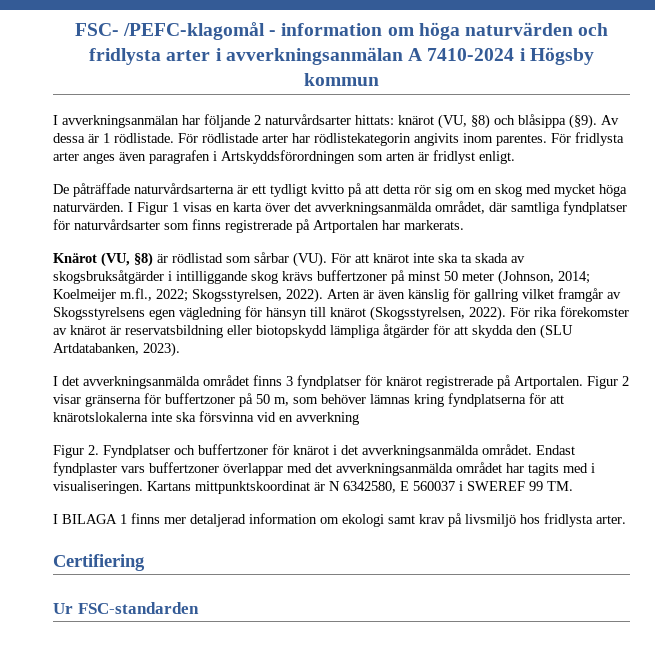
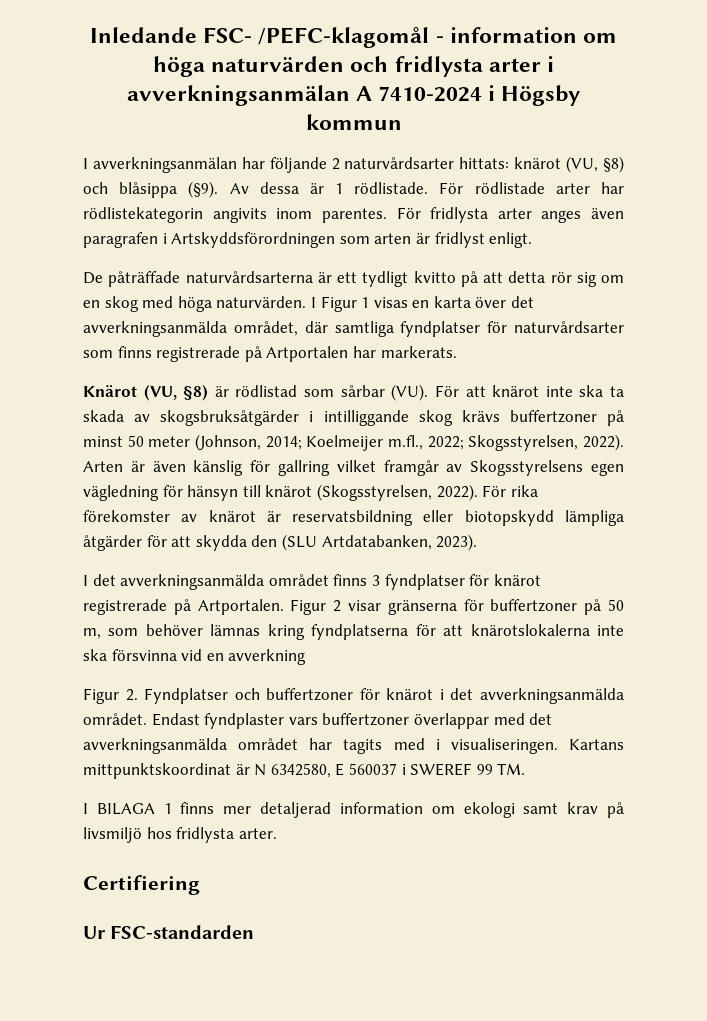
(74, 29) none -> [89,27,197,43] Inledande
[554,184,595,197] mycket -> (174, 302) none

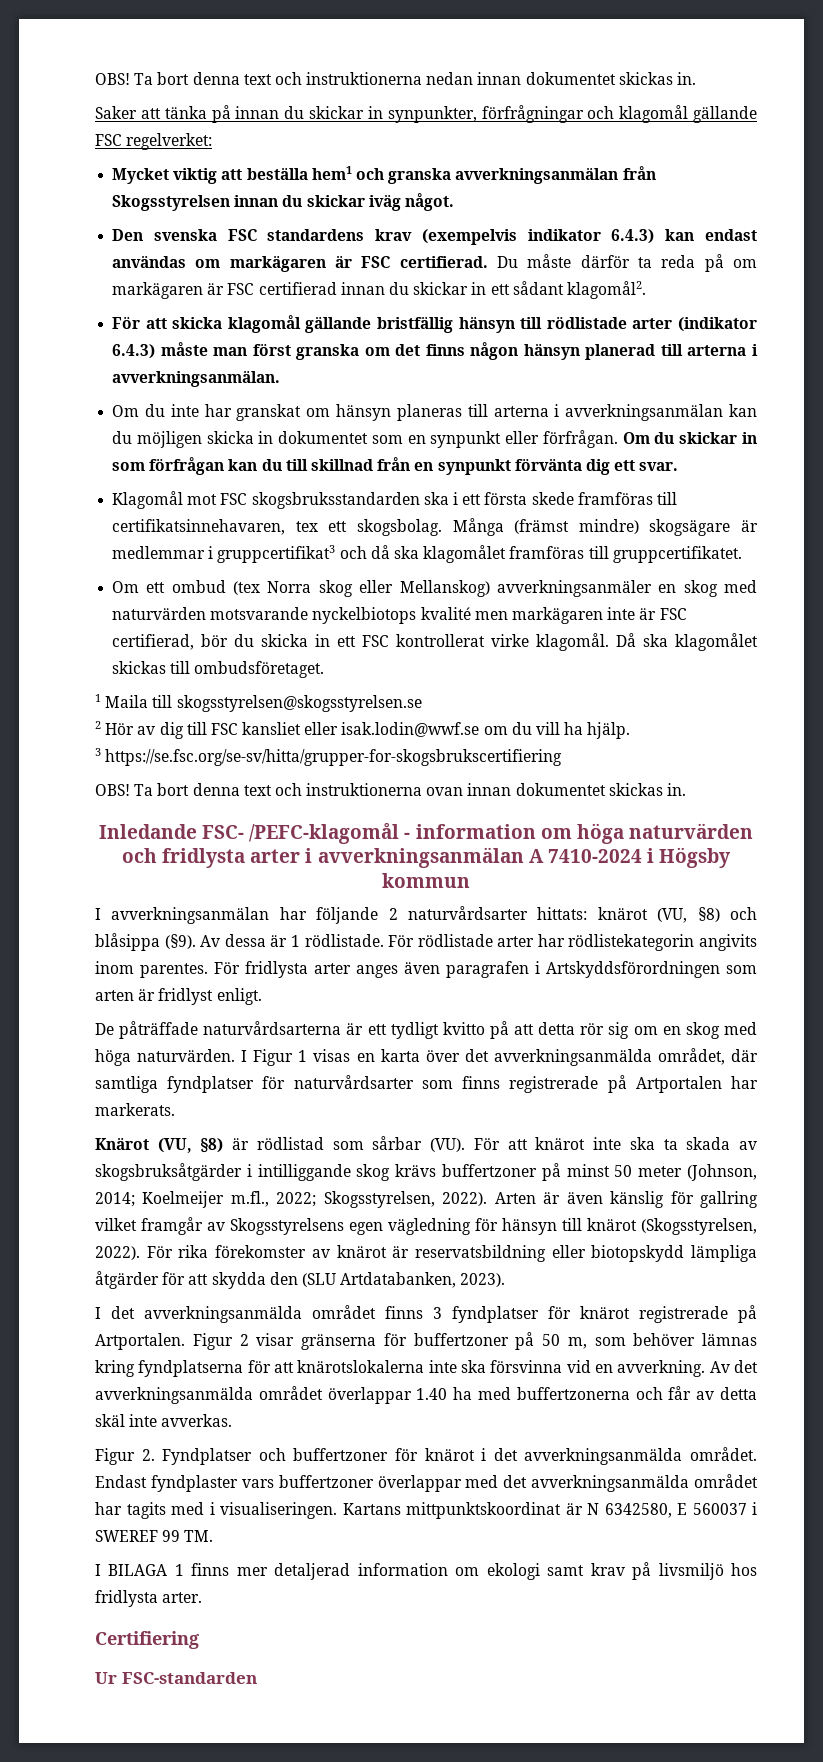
(89, 35) none -> [95,72,697,85] [95,105,757,123] [95,133,213,150] [112,166,656,184] [112,193,454,211] [112,229,758,245] [112,254,757,272] [112,281,646,299] [112,315,758,333] [112,342,758,360] [112,370,281,387] [112,404,757,421] [112,430,757,448] [112,457,679,475] [112,491,677,509] [112,518,758,536] [112,545,742,563] [112,580,757,597] [112,607,687,624] [112,633,758,651] [112,661,325,678] [95,694,422,712] [95,721,631,739] [95,748,563,766] [95,783,687,796] OBS! Ta bort denna text och instruktionerna nedan innan dokumentet skickas in. // Saker att tänka på innan du skickar in synpunkter, förfrågningar och klagomål gällande FSC regelverket: // Mycket viktig att beställa hem1 och granska avverkningsanmälan från Skogsstyrelsen innan du skickar iväg något. // Den svenska FSC standardens krav (exempelvis indikator 6.4.3) kan endast användas om markägaren är FSC certifierad. Du måste därför ta reda på om markägaren är FSC certifierad innan du skickar in ett sådant klagomål2. // För att skicka klagomål gällande bristfällig hänsyn till rödlistade arter (indikator 6.4.3) måste man först granska om det finns någon hänsyn planerad till arterna i avverkningsanmälan. // Om du inte har granskat om hänsyn planeras till arterna i avverkningsanmälan kan du möjligen skicka in dokumentet som en synpunkt eller förfrågan. Om du skickar in som förfrågan kan du till skillnad från en synpunkt förvänta dig ett svar. // Klagomål mot FSC skogsbruksstandarden ska i ett första skede framföras till certifikatsinnehavaren, tex ett skogsbolag. Många (främst mindre) skogsägare är medlemmar i gruppcertifikat3 och då ska klagomålet framföras till gruppcertifikatet. // Om ett ombud (tex Norra skog eller Mellanskog) avverkningsanmäler en skog med naturvärden motsvarande nyckelbiotops kvalité men markägaren inte är FSC certifierad, bör du skicka in ett FSC kontrollerat virke klagomål. Då ska klagomålet skickas till ombudsföretaget. // 1 Maila till skogsstyrelsen@skogsstyrelsen.se // 2 Hör av dig till FSC kansliet eller isak.lodin@wwf.se om du vill ha hjälp. // 3 https://se.fsc.org/se-sv/hitta/grupper-for-skogsbrukscertifiering // OBS! Ta bort denna text och instruktionerna ovan innan dokumentet skickas in. //
[228,649,307,665] avverkning -> [617,1360,759,1377] [95,1386,757,1404] [95,1414,233,1427] avverkning. Av det avverkningsanmälda området överlappar 1.40 ha med buffertzonerna och får av detta skäl inte avverkas.

